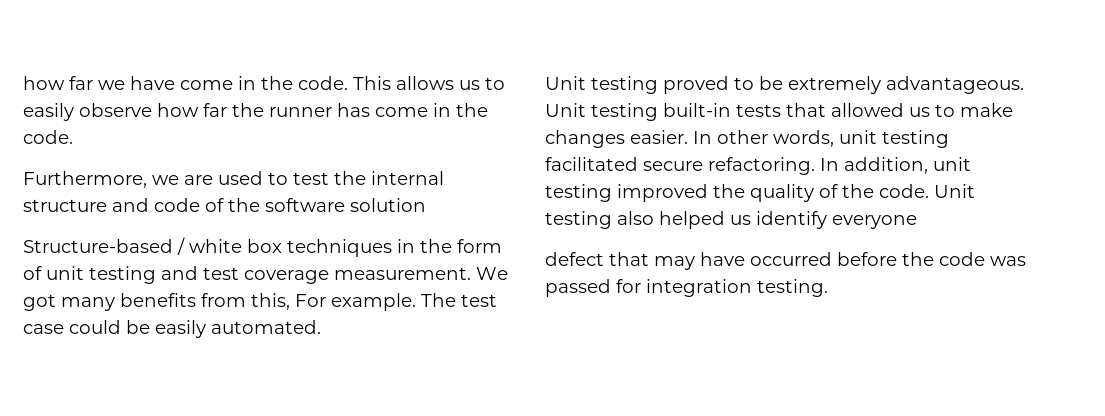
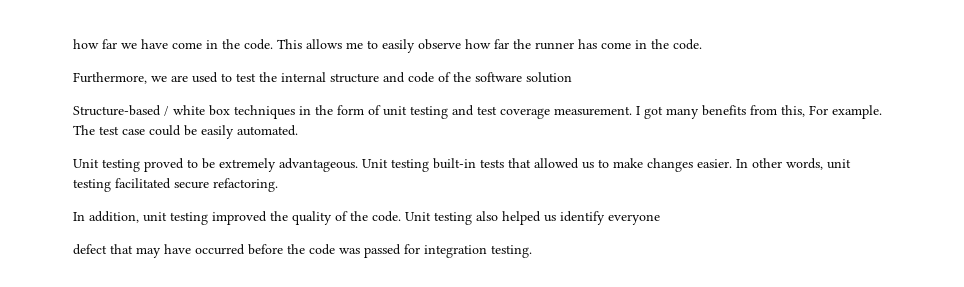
[459,80,480,90] us -> [346,42,363,49] me
[476,267,508,280] We -> [636,106,640,115] I
(815, 166) none -> (278, 185) //

